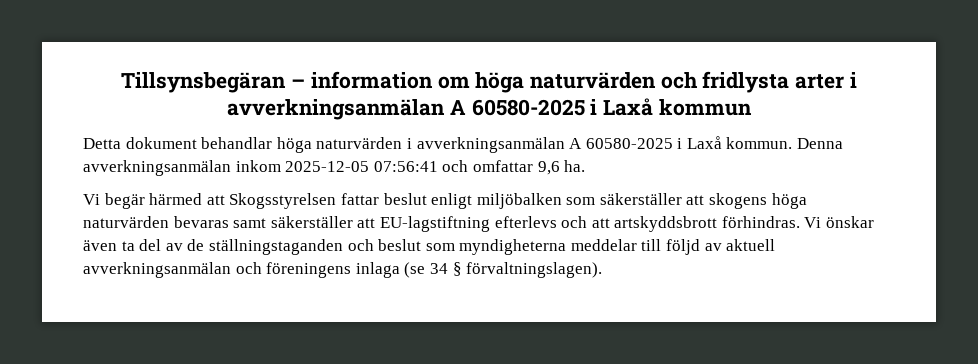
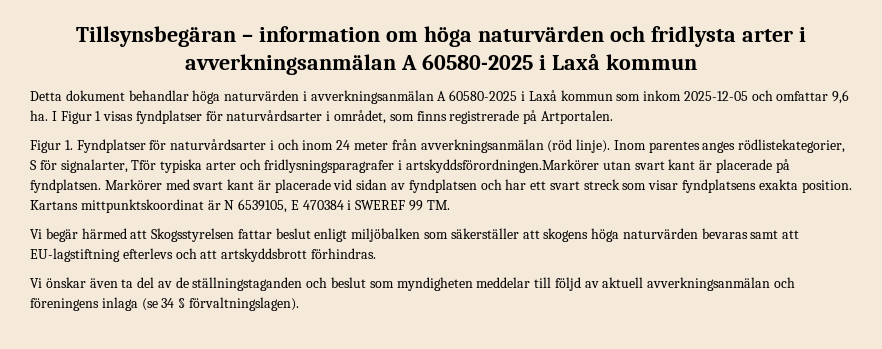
[726,137,844,149] [83,160,231,176] kommun. Denna avverkningsanmälan -> [560,90,641,101] kommun som
[373,161,438,172] 07:56:41 -> (748, 96) none
(586, 166) none -> [51,110,613,124] [30,139,846,153] [30,159,790,173] [30,179,852,193] [30,199,450,213] I Figur 1 visas fyndplatser för naturvårdsarter i området, som finns registrerade på Artportalen. // Figur 1. Fyndplatser för naturvårdsarter i och inom 24 meter från avverkningsanmälan (röd linje). Inom parentes anges rödlistekategorier, S för signalarter, Tför typiska arter och fridlysningsparagrafer i artskyddsförordningen.Markörer utan svart kant är placerade på fyndplatsen. Markörer med svart kant är placerade vid sidan av fyndplatsen och har ett svart streck som visar fyndplatsens exakta position. Kartans mittpunktskoordinat är N 6539105, E 470384 i SWEREF 99 TM.
[270,216,353,228] säkerställer -> (779, 234) none
(800, 222) none -> (376, 253) //
[459,239,567,255] myndigheterna -> [396,277,473,291] myndigheten

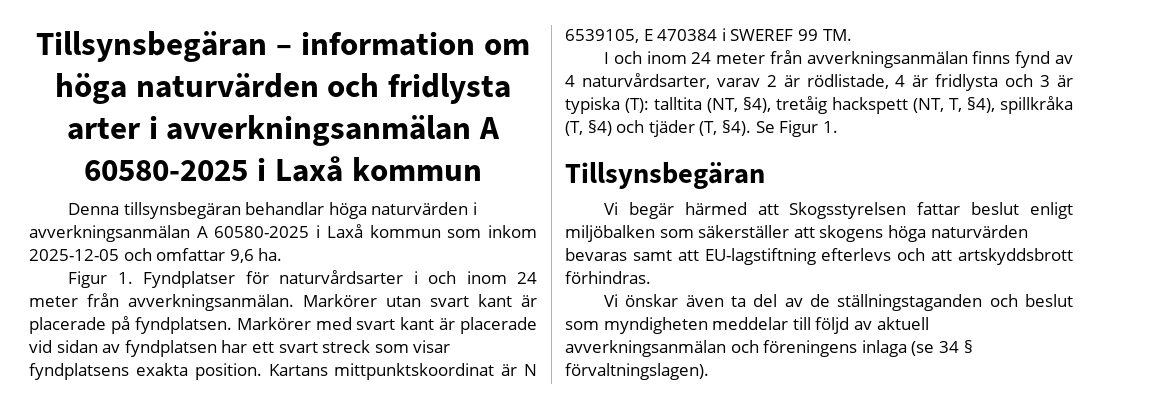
[30,90,125,101] Detta dokument -> [68,202,241,219] Denna tillsynsbegäran
[51,110,613,124] I Figur 1 visas fyndplatser för naturvårdsarter i området, som finns registrerade på Artportalen. -> (283, 254) none
[420,139,846,153] [30,159,600,173] avverkningsanmälan (röd linje). Inom parentes anges rödlistekategorier, S för signalarter, Tför typiska arter och fridlysningsparagrafer i artskyddsförordningen.Markörer -> [128,294,377,311] avverkningsanmälan. Markörer
[480,179,502,190] och -> (217, 348) none
(450, 205) none -> [604,50,1073,68] [565,73,1073,91] [565,96,1073,114] [565,120,838,137] [565,162,765,189] // I och inom 24 meter från avverkningsanmälan finns fynd av 4 naturvårdsarter, varav 2 är rödlistade, 4 är fridlysta och 3 är typiska (T): talltita (NT, §4), tretåig hackspett (NT, T, §4), spillkråka (T, §4) och tjäder (T, §4). Se Figur 1. // Tillsynsbegäran

